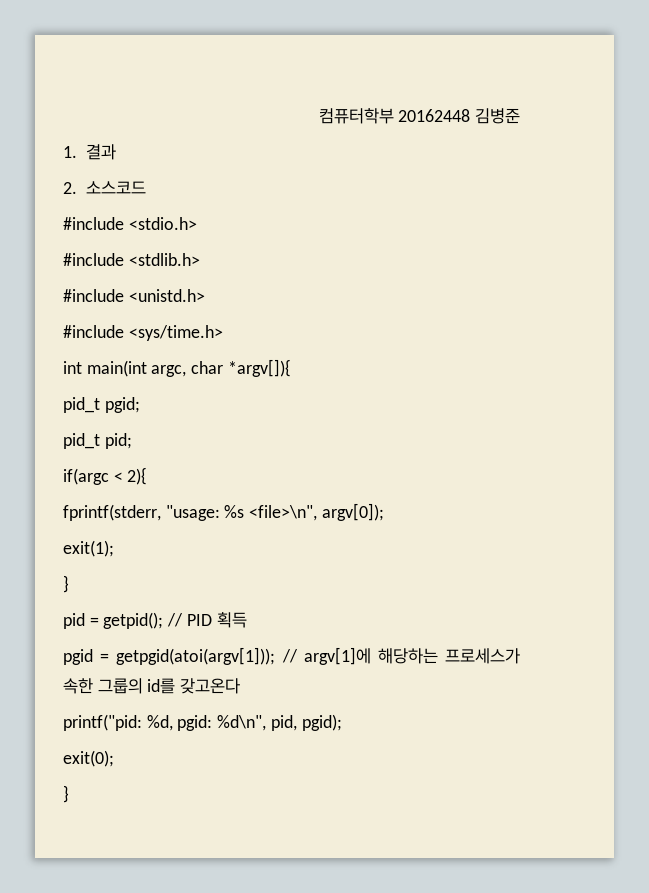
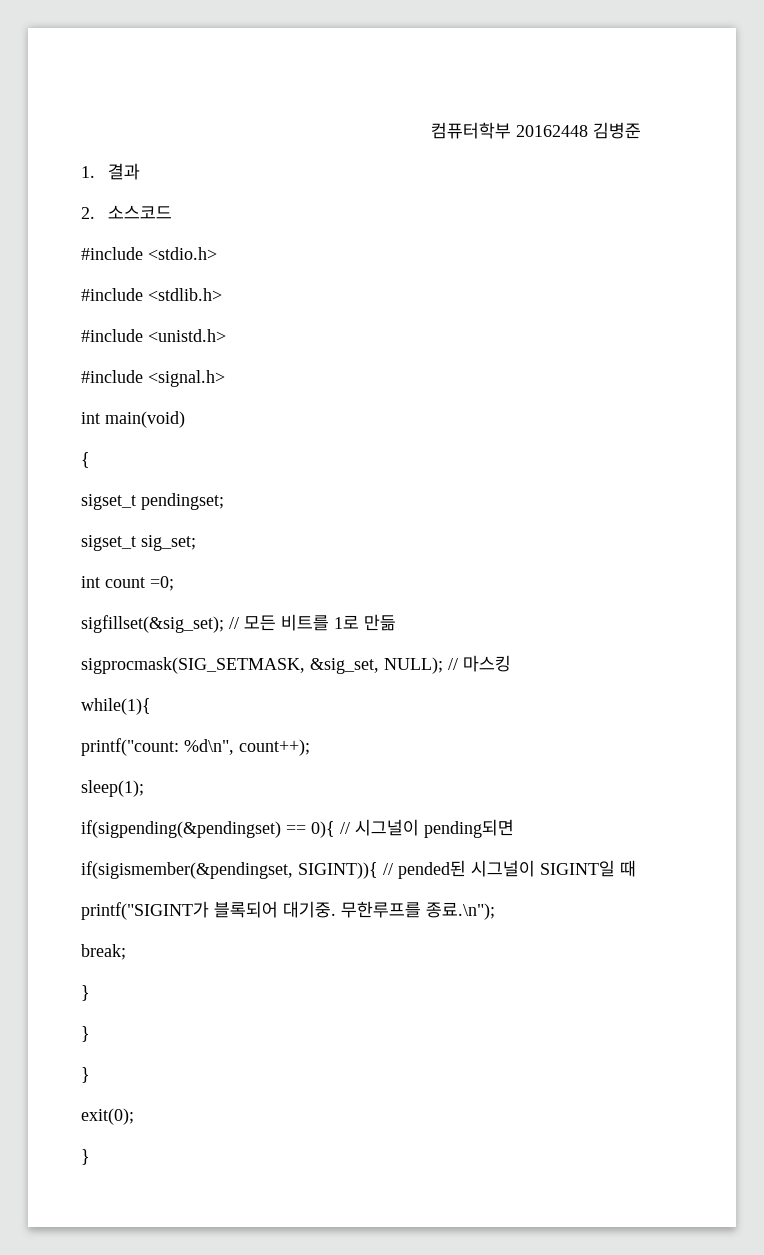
[128,325,223,341] [63,359,291,377] [63,397,140,413] [63,433,132,449] [63,467,148,485] [63,503,384,521] [63,540,114,557] [63,575,69,593] [63,612,247,629] [63,647,521,665] [63,678,241,694] [63,714,342,731] <sys/time.h> // int main(int argc, char *argv[]){ // pid_t pgid; // pid_t pid; // if(argc < 2){ // fprintf(stderr, "usage: %s <file>\n", argv[0]); // exit(1); // } // pid = getpid(); // PID 획득 // pgid = getpgid(atoi(argv[1])); // argv[1]에 해당하는 프로세스가 속한 그룹의 id를 갖고온다 // printf("pid: %d, pgid: %d\n", pid, pgid); -> [148,370,225,387] [81,411,185,428] [81,452,90,468] [81,493,224,510] [81,535,196,551] [81,576,174,591] [81,614,396,633] [81,655,511,674] [81,698,151,715] [81,738,310,756] [81,780,144,797] [81,819,514,838] [81,860,636,879] [81,901,495,920] [81,944,126,960] [81,985,90,1001] [81,1026,90,1042] [81,1067,90,1083] <signal.h> // int main(void) // { // sigset_t pendingset; // sigset_t sig_set; // int count =0; // sigfillset(&sig_set); // 모든 비트를 1로 만듦 // sigprocmask(SIG_SETMASK, &sig_set, NULL); // 마스킹 // while(1){ // printf("count: %d\n", count++); // sleep(1); // if(sigpending(&pendingset) == 0){ // 시그널이 pending되면 // if(sigismember(&pendingset, SIGINT)){ // pended된 시그널이 SIGINT일 때 // printf("SIGINT가 블록되어 대기중. 무한루프를 종료.\n"); // break; // } // } // }

